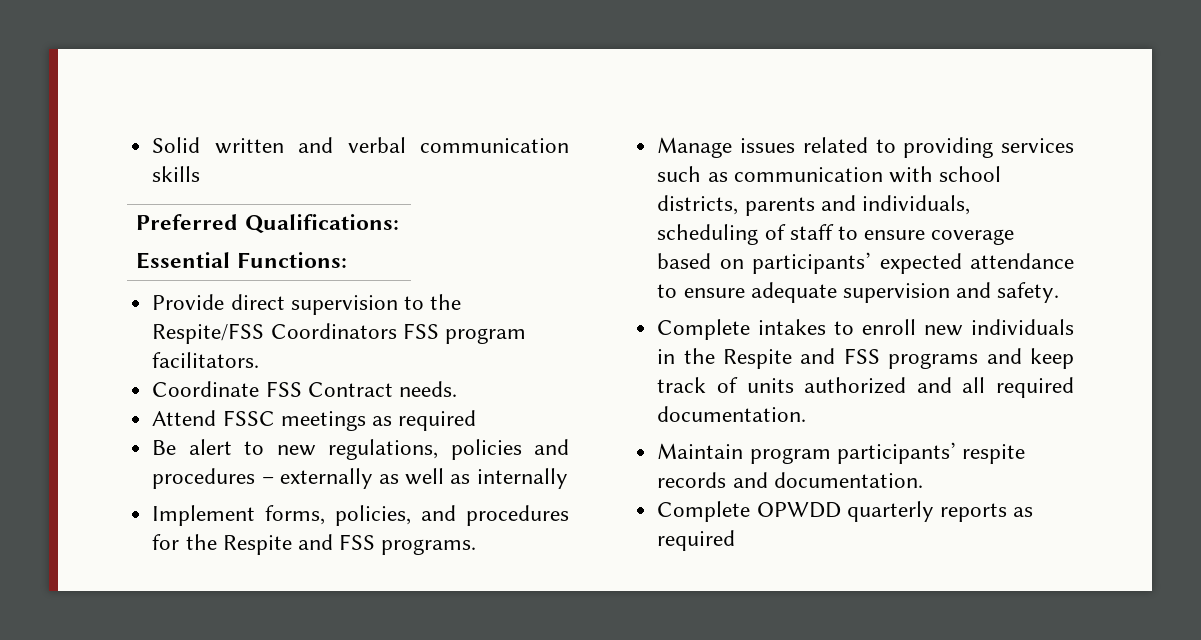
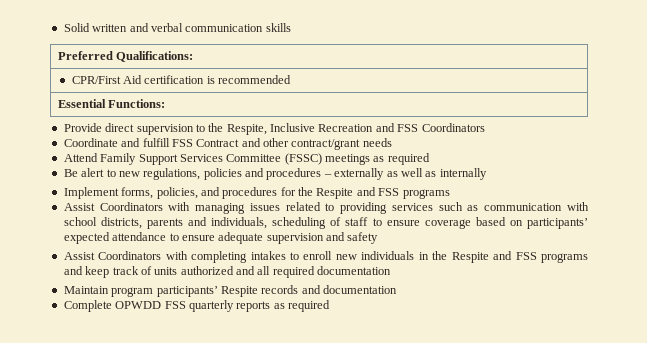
(399, 224) none -> [71,75,292,84] // CPR/First Aid certification is recommended
[152,323,526,344] [152,352,260,368] [152,381,457,397] [152,410,275,426] Respite/FSS Coordinators FSS program facilitators. // Coordinate FSS Contract needs. // Attend FSSC -> [226,123,485,135] [63,138,392,150] [63,153,322,165] Respite, Inclusive Recreation and FSS Coordinators // Coordinate and fulfill FSS Contract and other contract/grant needs // Attend Family Support Services Committee (FSSC)
[381,539,477,555] [657,137,733,158] programs. // Manage -> [402,189,450,199] [63,202,246,214] programs // Assist Coordinators with managing
[997,282,1060,303] [657,319,751,340] safety. // Complete -> [347,232,379,244] [63,251,248,263] safety // Assist Coordinators with completing
[657,406,807,422] documentation. -> [317,266,392,275] documentation
[961,444,1025,464] respite -> [220,286,258,297] Respite
[773,472,923,488] documentation. -> [323,285,397,294] documentation
(841, 510) none -> [164,301,186,309] FSS

